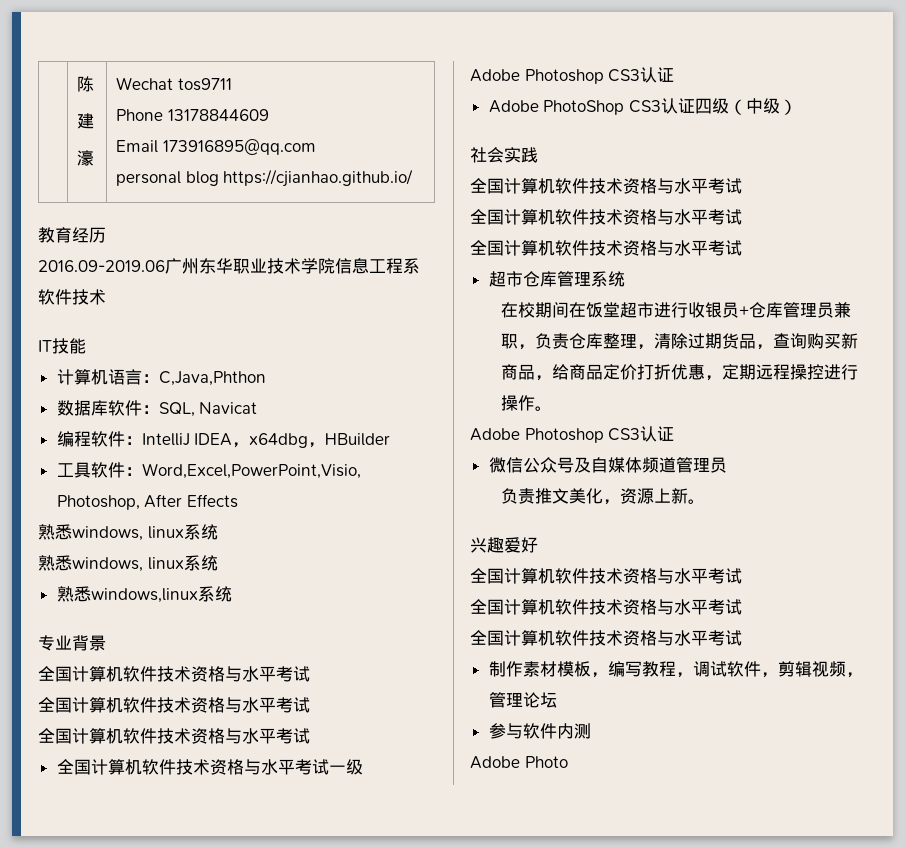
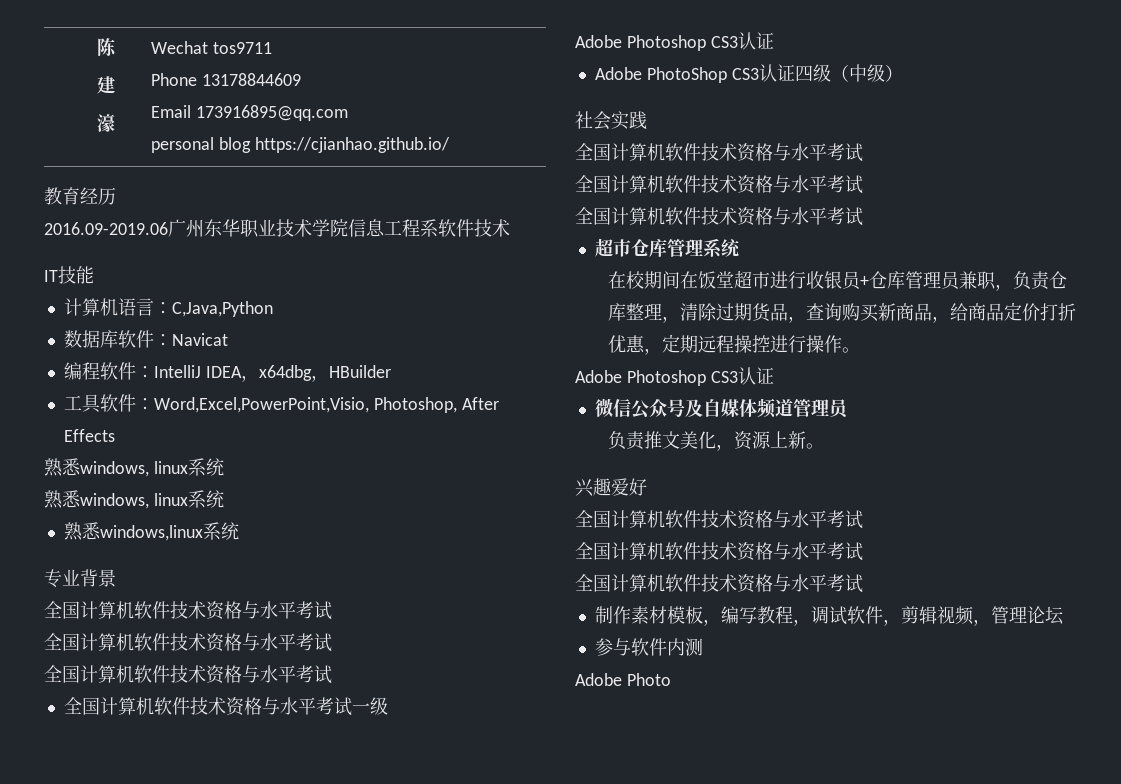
[158,371,266,386] C,Java,Phthon -> [171,301,273,317] C,Java,Python
[158,402,195,417] SQL, -> (172, 340) none

